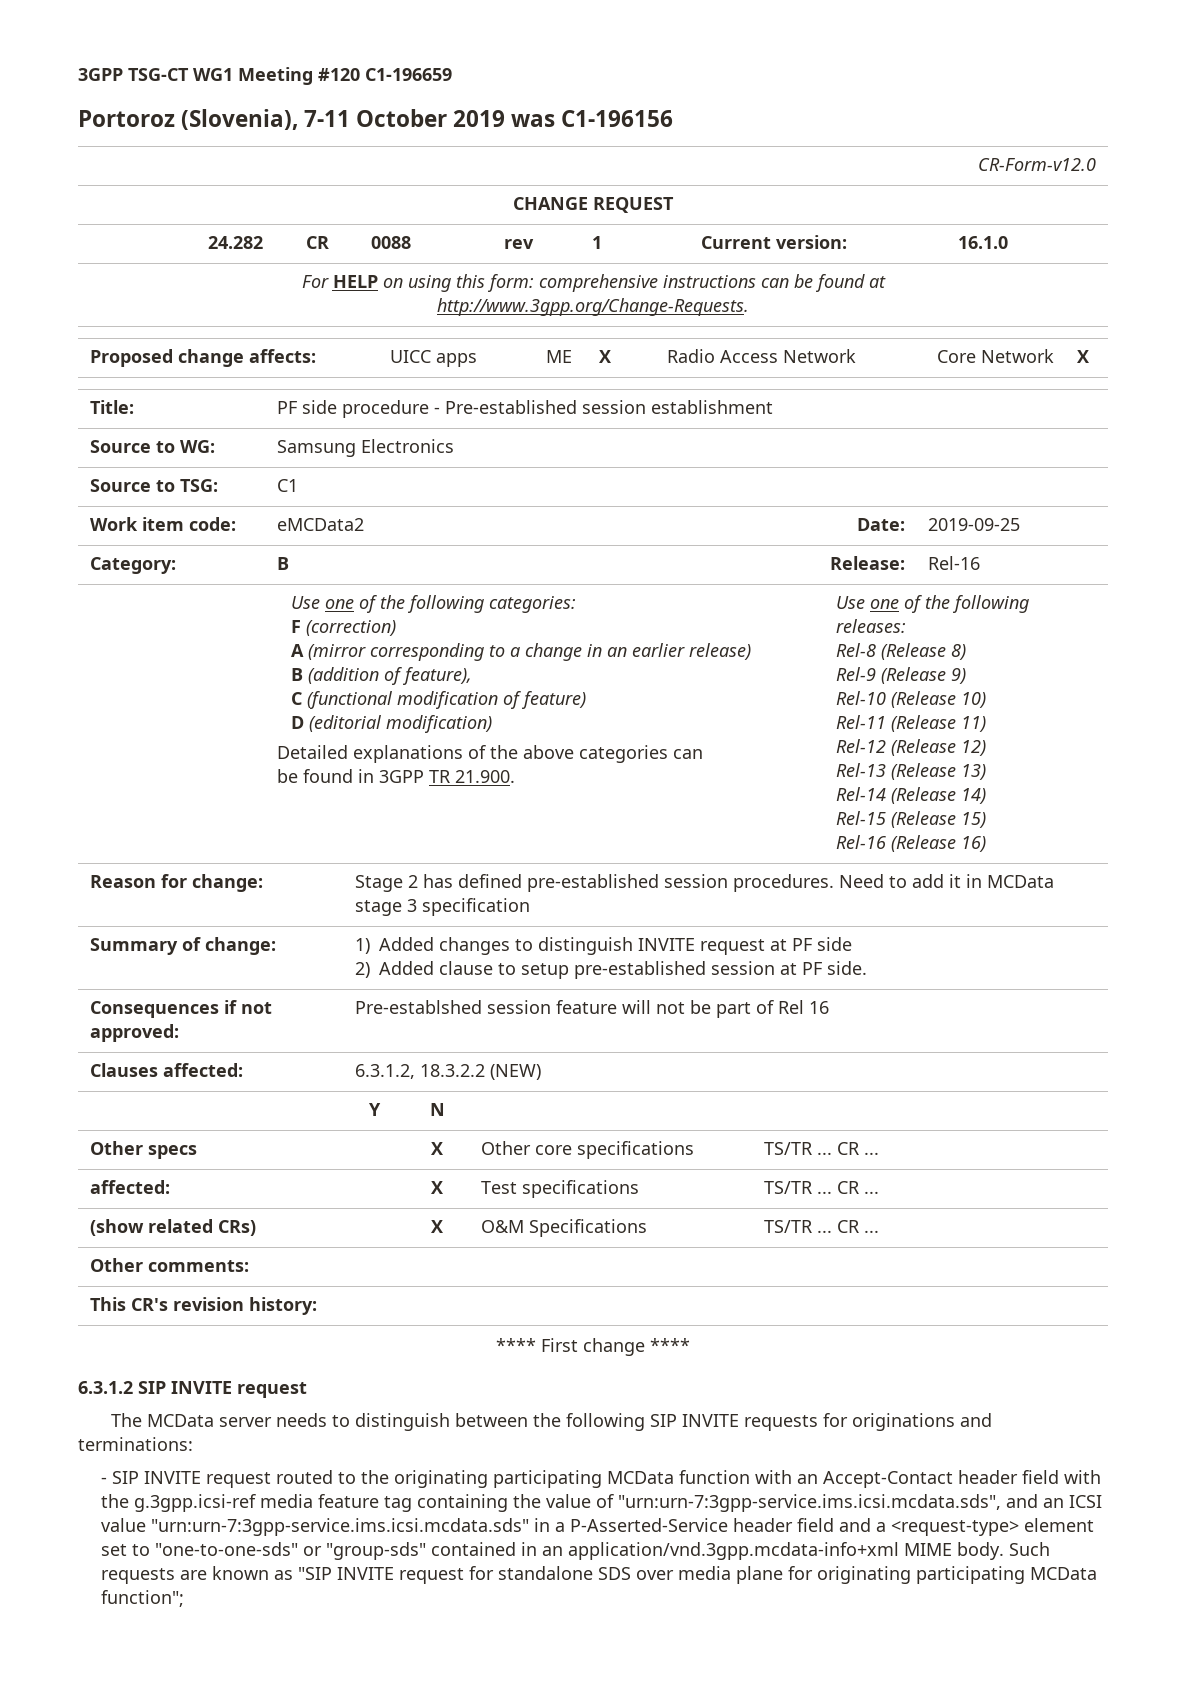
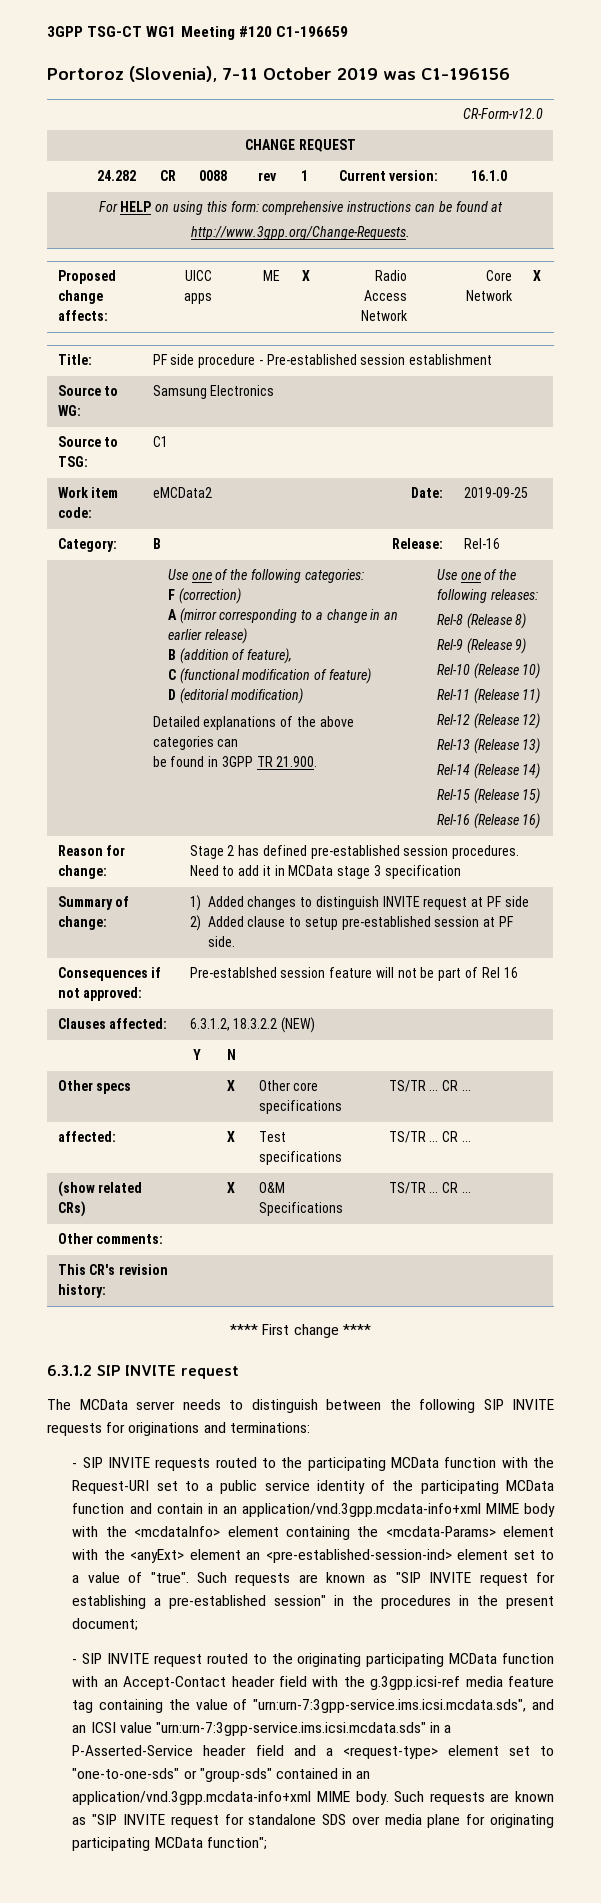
(193, 1444) none -> [72,1457,554,1471] [72,1480,554,1494] [72,1503,555,1517] [72,1526,554,1540] [72,1549,554,1563] [72,1572,555,1586] [72,1595,554,1609] [72,1618,139,1631] // - SIP INVITE requests routed to the participating MCData function with the Request-URI set to a public service identity of the participating MCData function and contain in an application/vnd.3gpp.mcdata-info+xml MIME body with the <mcdataInfo> element containing the <mcdata-Params> element with the <anyExt> element an <pre-established-session-ind> element set to a value of "true". Such requests are known as "SIP INVITE request for establishing a pre-established session" in the procedures in the present document;

